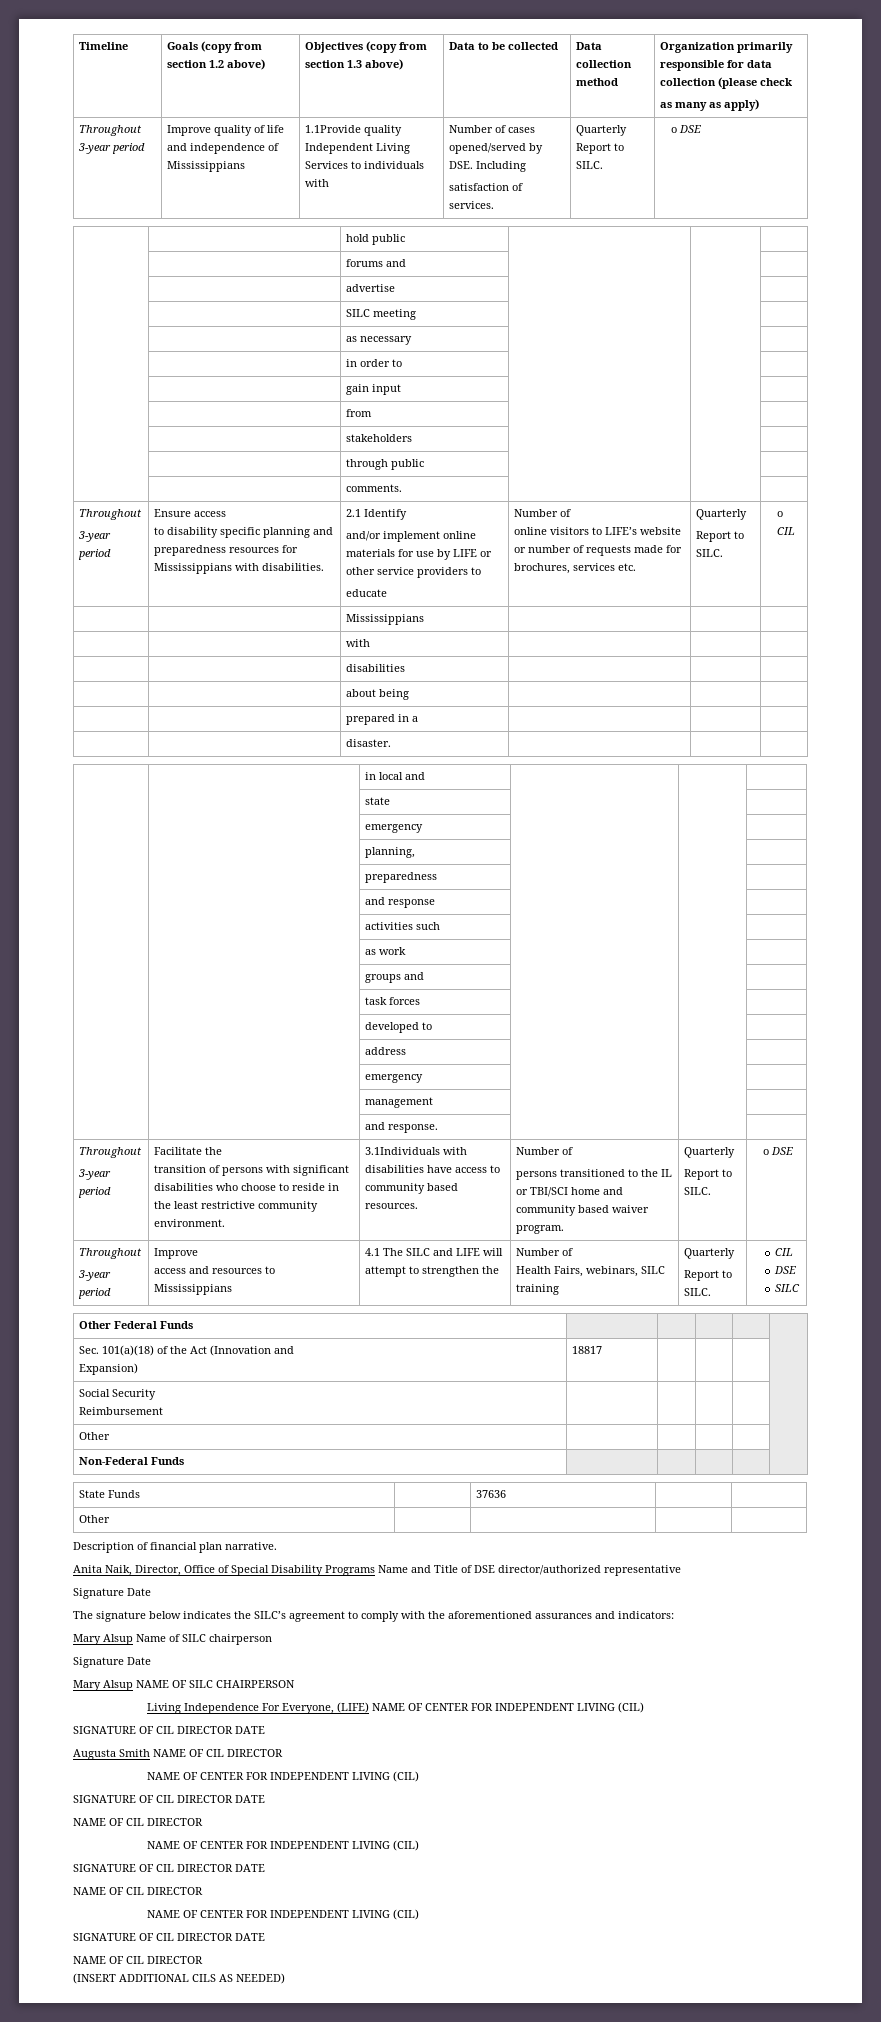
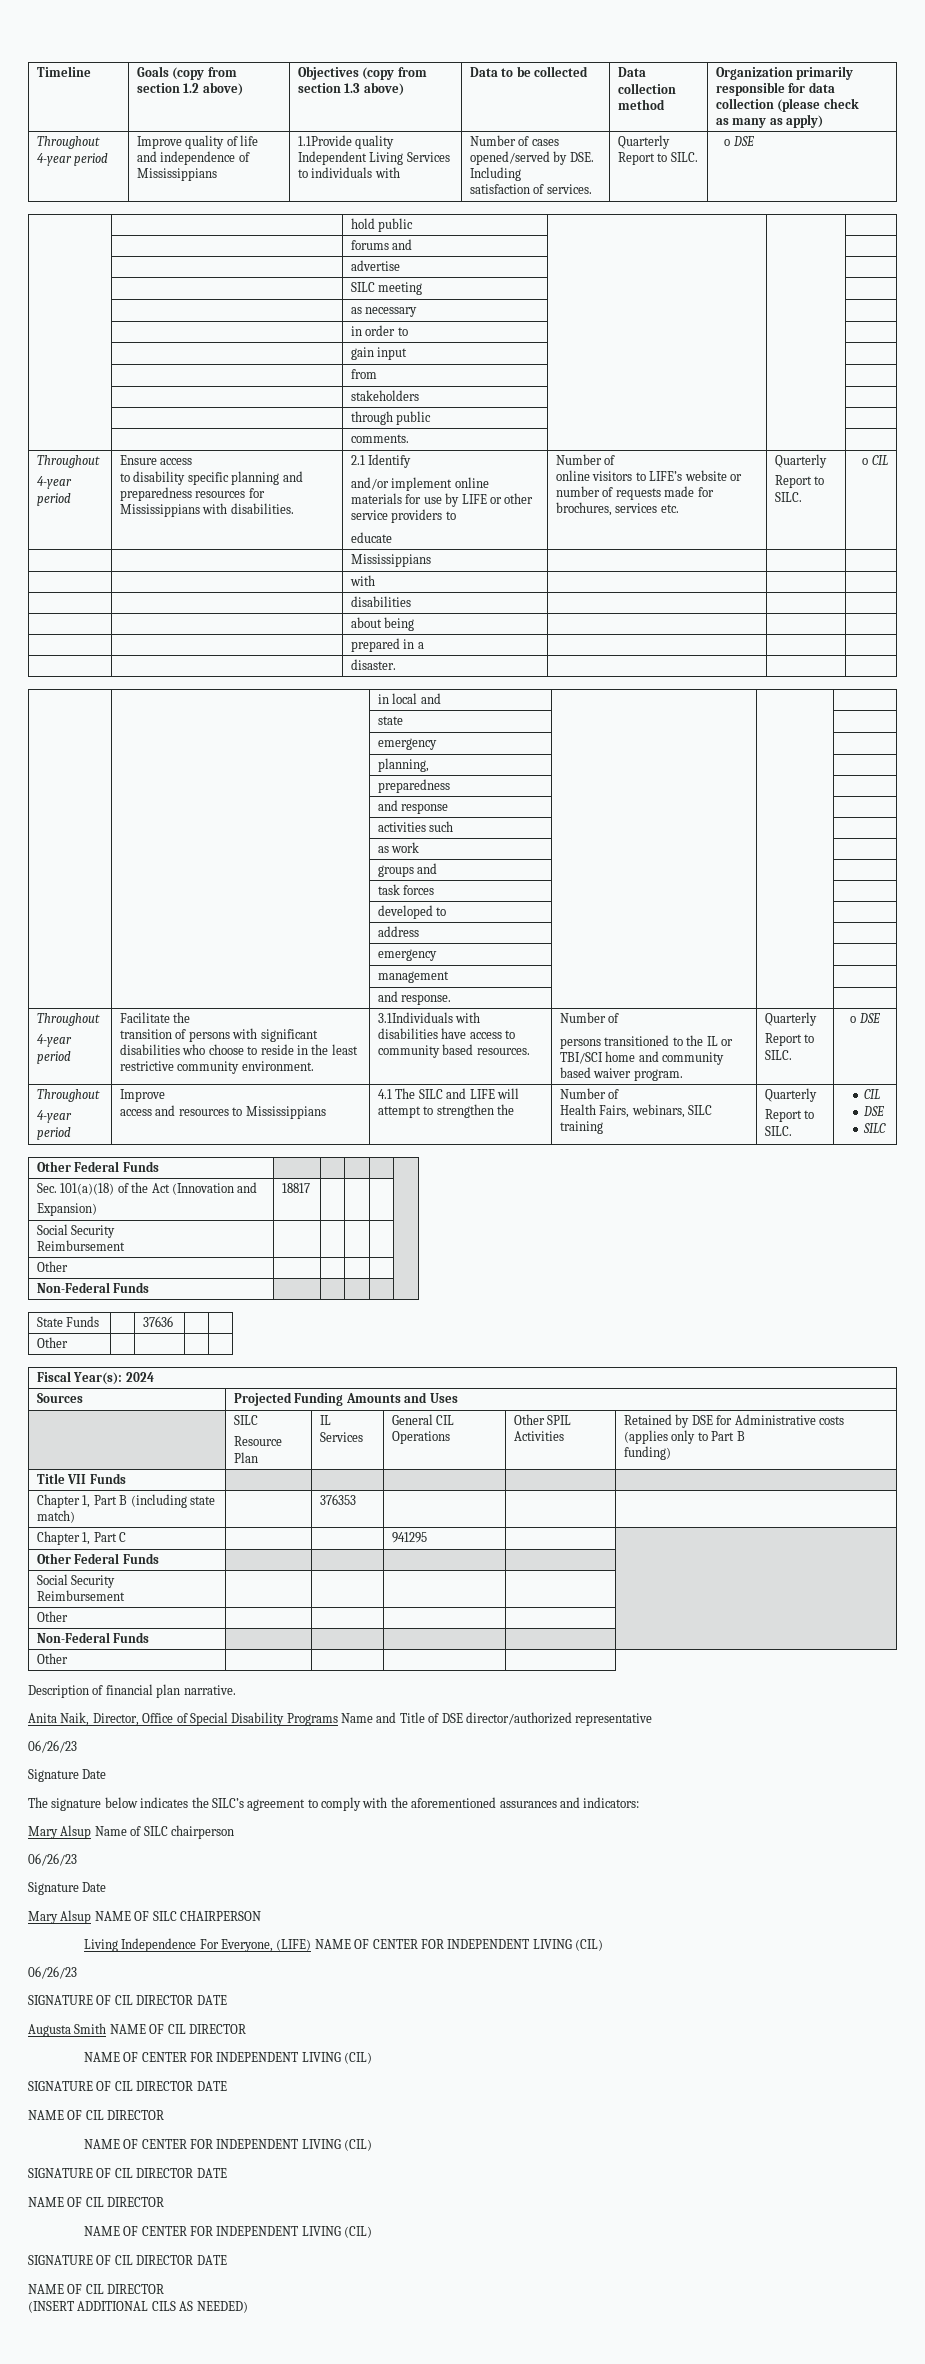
[78,143,112,154] 3-year -> [37,153,73,166] 4-year
[78,531,112,542] 3-year -> [37,476,73,489] 4-year
[78,1169,112,1180] 3-year -> [37,1034,73,1047] 4-year
[78,1270,112,1281] 3-year -> [37,1110,73,1123] 4-year
(111, 1519) none -> [37,1371,154,1385] [37,1393,84,1403] [234,1392,458,1406] [234,1415,259,1425] [234,1436,283,1446] [234,1452,259,1463] [320,1415,332,1425] [320,1432,364,1442] [392,1414,455,1425] [392,1431,451,1444] [514,1414,572,1425] [514,1431,565,1441] [624,1414,844,1428] [624,1430,745,1444] [624,1446,672,1460] [37,1473,126,1484] [37,1494,215,1508] [37,1510,76,1523] [320,1494,357,1505] [37,1531,127,1545] [392,1532,428,1543] [37,1553,159,1564] [37,1574,116,1588] [37,1590,126,1601] [37,1611,69,1622] [37,1632,150,1643] [37,1653,69,1664] // Fiscal Year(s): 2024 // Sources | Projected Funding Amounts and Uses // | SILC // Resource Plan | IL Services | General CIL Operations | Other SPIL Activities | Retained by DSE for Administrative costs (applies only to Part B // funding) // Title VII Funds | | | | | // Chapter 1, Part B (including state match) | | 376353 | | | // Chapter 1, Part C | | | 941295 | | // Other Federal Funds | | | | | // Social Security // Reimbursement | | | | | // Other | | | | | // Non-Federal Funds | | | | | // Other | | | |
(681, 1570) none -> [28,1740,77,1753] // 06/26/23
(272, 1639) none -> [28,1853,77,1866] // 06/26/23
(644, 1707) none -> [28,1966,77,1979] // 06/26/23

